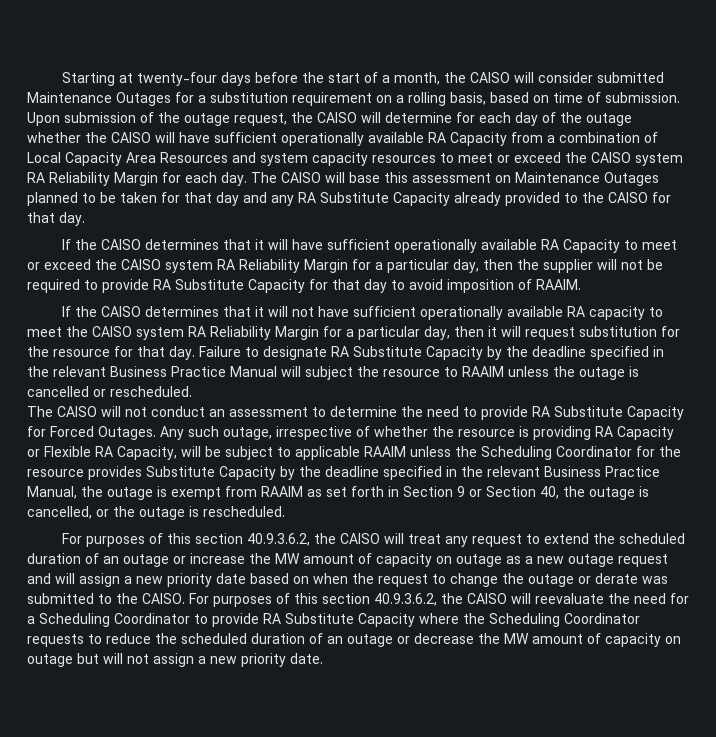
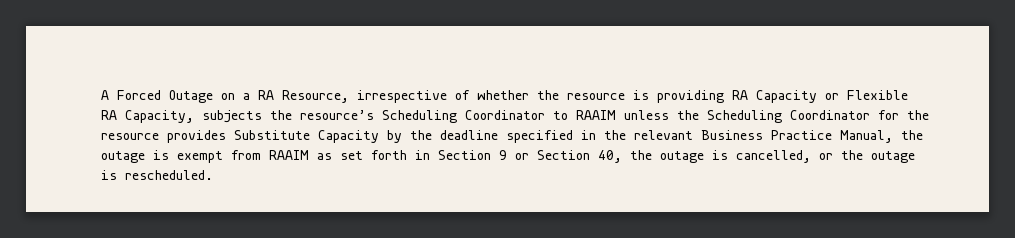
[61,72,664,86] [27,92,680,106] [27,112,632,126] [27,132,658,146] [27,152,683,166] [27,172,659,186] [27,192,671,206] [27,212,85,226] [61,239,677,253] [27,259,663,273] [27,279,581,293] [61,306,663,320] [27,326,680,340] [27,346,664,360] [27,366,639,380] [27,386,192,397] [27,406,684,420] [27,426,272,440] Starting at twenty-four days before the start of a month, the CAISO will consider submitted Maintenance Outages for a substitution requirement on a rolling basis, based on time of submission. Upon submission of the outage request, the CAISO will determine for each day of the outage whether the CAISO will have sufficient operationally available RA Capacity from a combination of Local Capacity Area Resources and system capacity resources to meet or exceed the CAISO system RA Reliability Margin for each day. The CAISO will base this assessment on Maintenance Outages planned to be taken for that day and any RA Substitute Capacity already provided to the CAISO for that day. // If the CAISO determines that it will have sufficient operationally available RA Capacity to meet or exceed the CAISO system RA Reliability Margin for a particular day, then the supplier will not be required to provide RA Substitute Capacity for that day to avoid imposition of RAAIM. // If the CAISO determines that it will not have sufficient operationally available RA capacity to meet the CAISO system RA Reliability Margin for a particular day, then it will request substitution for the resource for that day. Failure to designate RA Substitute Capacity by the deadline specified in the relevant Business Practice Manual will subject the resource to RAAIM unless the outage is cancelled or rescheduled. // The CAISO will not conduct an assessment to determine the need to provide RA Substitute Capacity for Forced Outages. Any such outage, -> [101,90,349,103] A Forced Outage on a RA Resource,
[181,446,360,460] will be subject to applicable -> [202,110,568,123] subjects the resource’s Scheduling Coordinator to
[61,533,685,547] [27,553,668,567] [27,573,668,587] [27,593,689,607] [27,613,640,627] [27,633,681,647] [27,653,323,667] // For purposes of this section 40.9.3.6.2, the CAISO will treat any request to extend the scheduled duration of an outage or increase the MW amount of capacity on outage as a new outage request and will assign a new priority date based on when the request to change the outage or derate was submitted to the CAISO. For purposes of this section 40.9.3.6.2, the CAISO will reevaluate the need for a Scheduling Coordinator to provide RA Substitute Capacity where the Scheduling Coordinator requests to reduce the scheduled duration of an outage or decrease the MW amount of capacity on outage but will not assign a new priority date. -> (213, 175) none

